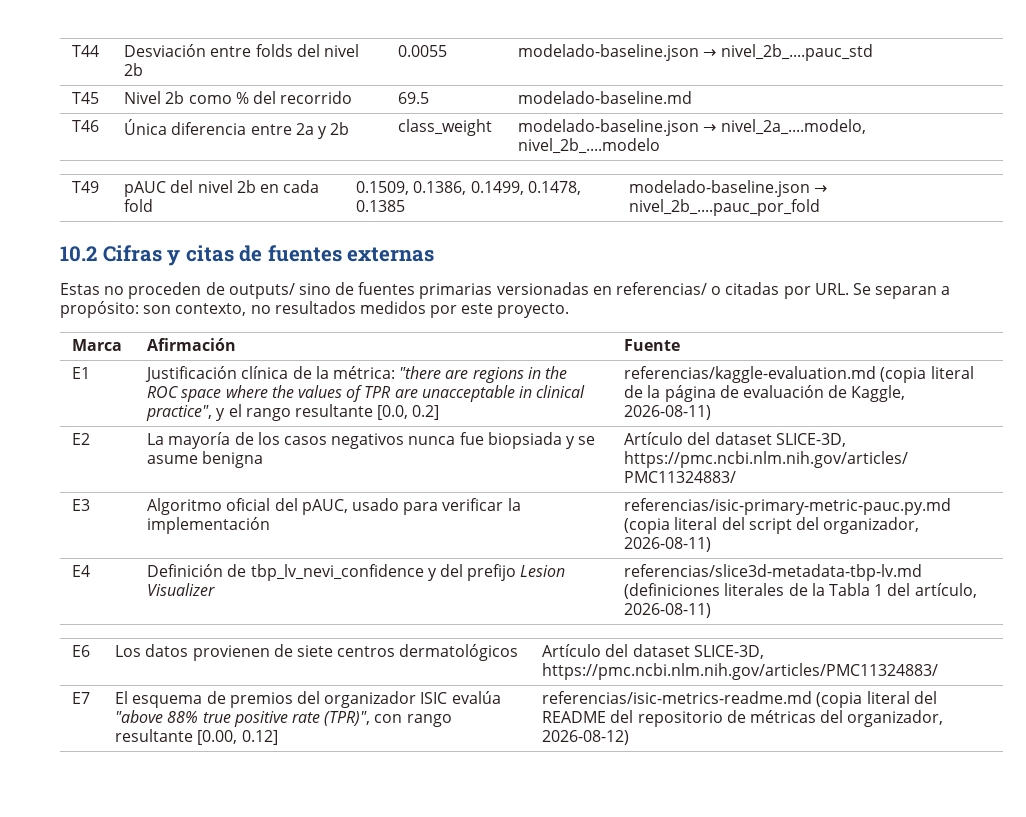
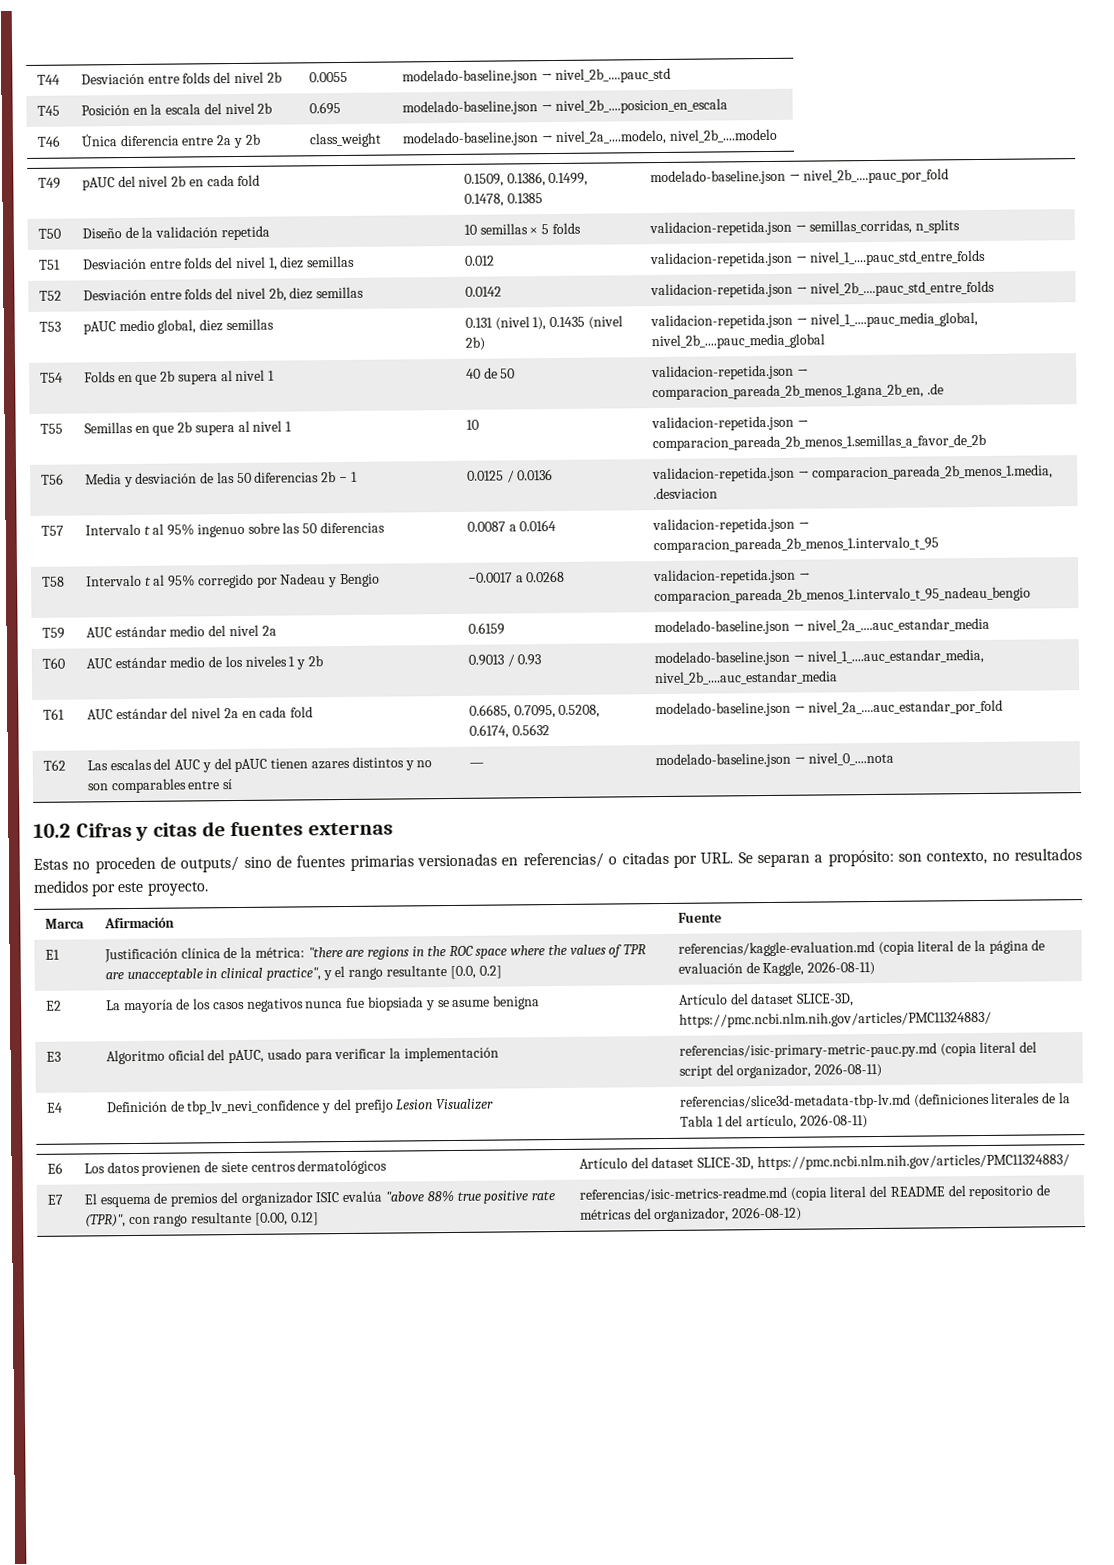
[124,91,353,104] [398,92,430,104] [518,91,693,104] Nivel 2b como % del recorrido | 69.5 | modelado-baseline.md -> [80,102,273,116] [308,102,341,115] [401,98,729,116] Posición en la escala del nivel 2b | 0.695 | modelado-baseline.json → nivel_2b_....posicion_en_escala
(821, 207) none -> [37,228,61,239] [81,225,270,241] [463,222,581,235] [648,219,961,237] [38,259,61,270] [82,255,356,271] [464,255,495,266] [649,249,987,268] [38,290,62,301] [82,286,365,302] [464,286,502,297] [649,280,996,299] [38,321,61,332] [82,318,274,335] [464,315,623,331] [464,336,485,351] [649,312,979,330] [650,333,825,350] [39,372,63,383] [83,369,276,385] [465,367,516,379] [650,364,809,381] [651,383,944,401] [39,423,63,434] [83,420,293,436] [465,419,479,430] [650,415,809,432] [651,433,986,452] [40,473,64,485] [84,471,358,488] [466,469,554,483] [651,464,1054,483] [652,487,718,500] [40,525,64,536] [84,521,385,538] [466,519,557,532] [651,517,810,534] [652,536,939,554] [41,576,65,587] [85,573,380,589] [467,570,566,583] [652,568,811,585] [653,586,1031,605] [41,627,65,639] [85,624,277,638] [467,622,505,635] [653,617,991,636] [41,657,65,669] [85,655,323,670] [467,654,542,667] [653,648,985,667] [653,670,838,686] [42,708,65,720] [86,706,314,720] [468,704,601,719] [468,724,550,739] [654,699,1004,718] [42,759,66,771] [86,756,433,773] [86,778,234,794] [468,762,484,767] [654,751,895,769] // T50 | Diseño de la validación repetida | 10 semillas × 5 folds | validacion-repetida.json → semillas_corridas, n_splits // T51 | Desviación entre folds del nivel 1, diez semillas | 0.012 | validacion-repetida.json → nivel_1_....pauc_std_entre_folds // T52 | Desviación entre folds del nivel 2b, diez semillas | 0.0142 | validacion-repetida.json → nivel_2b_....pauc_std_entre_folds // T53 | pAUC medio global, diez semillas | 0.131 (nivel 1), 0.1435 (nivel 2b) | validacion-repetida.json → nivel_1_....pauc_media_global, nivel_2b_....pauc_media_global // T54 | Folds en que 2b supera al nivel 1 | 40 de 50 | validacion-repetida.json → comparacion_pareada_2b_menos_1.gana_2b_en, .de // T55 | Semillas en que 2b supera al nivel 1 | 10 | validacion-repetida.json → comparacion_pareada_2b_menos_1.semillas_a_favor_de_2b // T56 | Media y desviación de las 50 diferencias 2b − 1 | 0.0125 / 0.0136 | validacion-repetida.json → comparacion_pareada_2b_menos_1.media, .desviacion // T57 | Intervalo t al 95% ingenuo sobre las 50 diferencias | 0.0087 a 0.0164 | validacion-repetida.json → comparacion_pareada_2b_menos_1.intervalo_t_95 // T58 | Intervalo t al 95% corregido por Nadeau y Bengio | −0.0017 a 0.0268 | validacion-repetida.json → comparacion_pareada_2b_menos_1.intervalo_t_95_nadeau_bengio // T59 | AUC estándar medio del nivel 2a | 0.6159 | modelado-baseline.json → nivel_2a_....auc_estandar_media // T60 | AUC estándar medio de los niveles 1 y 2b | 0.9013 / 0.93 | modelado-baseline.json → nivel_1_....auc_estandar_media, nivel_2b_....auc_estandar_media // T61 | AUC estándar del nivel 2a en cada fold | 0.6685, 0.7095, 0.5208, 0.6174, 0.5632 | modelado-baseline.json → nivel_2a_....auc_estandar_por_fold // T62 | Las escalas del AUC y del pAUC tienen azares distintos y no son comparables entre sí | — | modelado-baseline.json → nivel_0_....nota

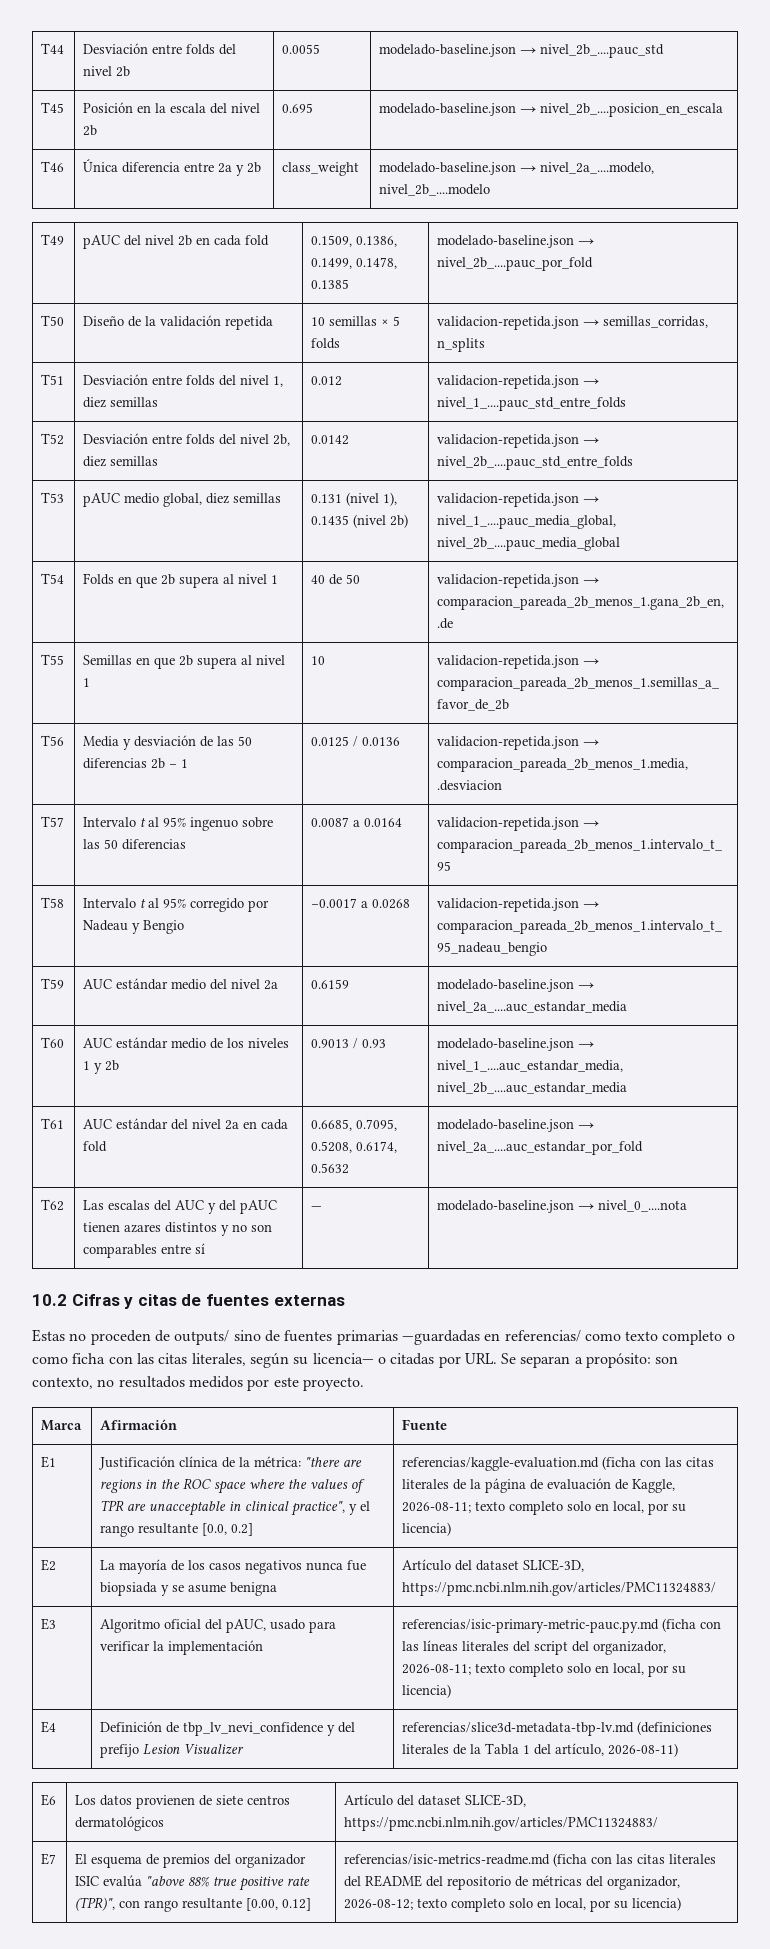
[417,853,498,867] versionadas -> [401,1330,480,1345] —guardadas
(604, 860) none -> [584,1330,735,1345] [32,1353,374,1368] como texto completo o como ficha con las citas literales, según su licencia—
[877,940,955,955] (copia literal -> [602,1456,715,1470] [402,1479,450,1489] (ficha con las citas literales
[807,961,876,976] 2026-08-11) -> [402,1501,687,1515] [402,1522,452,1536] 2026-08-11; texto completo solo en local, por su licencia)
[939,1041,1038,1057] [678,1062,883,1079] (copia literal del script del organizador, 2026-08-11) -> [662,1618,722,1632] [402,1640,667,1655] [402,1663,687,1677] [402,1684,452,1698] (ficha con las líneas literales del script del organizador, 2026-08-11; texto completo solo en local, por su licencia)
[789,1186,867,1201] (copia literal -> [553,1853,717,1867] (ficha con las citas literales
[732,1206,803,1222] 2026-08-12) -> [344,1897,682,1912] 2026-08-12; texto completo solo en local, por su licencia)

